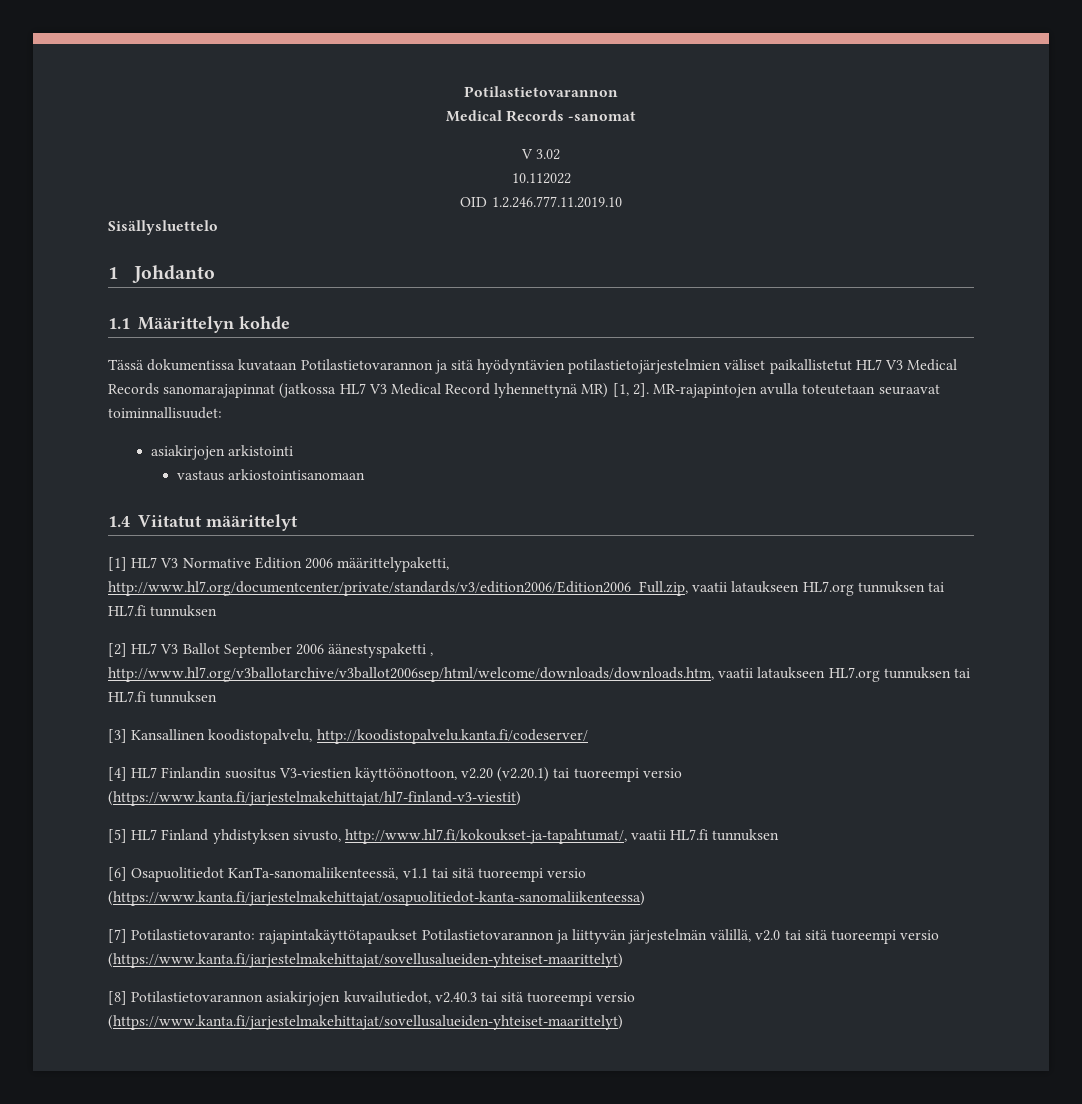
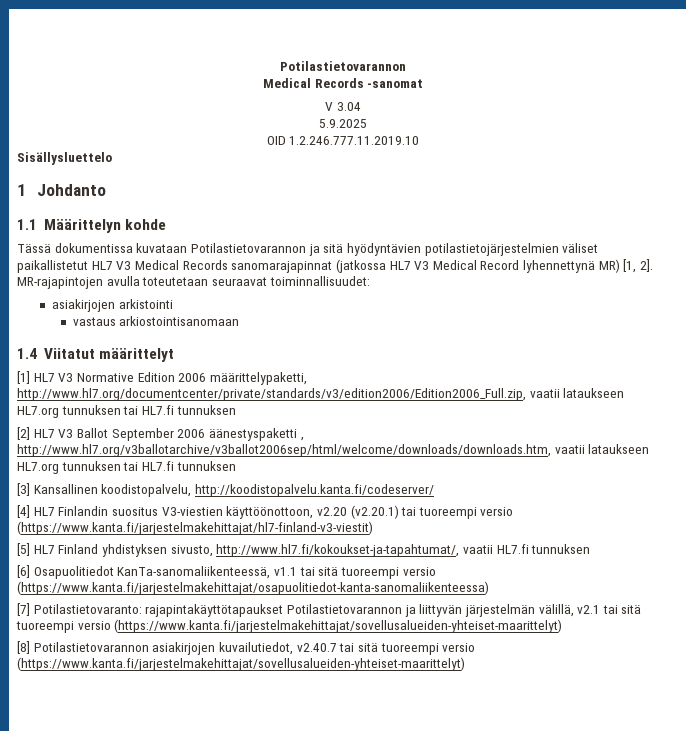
[536,149,561,160] [511,173,571,184] 3.02 // 10.112022 -> [336,102,361,111] [319,119,367,128] 3.04 // 5.9.2025
[755,930,781,941] v2.0 -> [577,605,601,614] v2.1
[434,992,477,1003] v2.40.3 -> [296,643,337,652] v2.40.7

